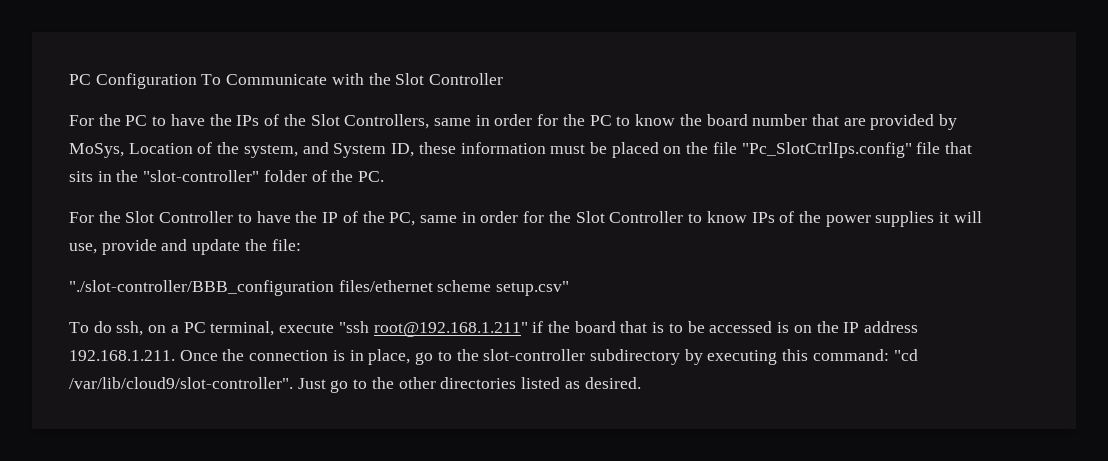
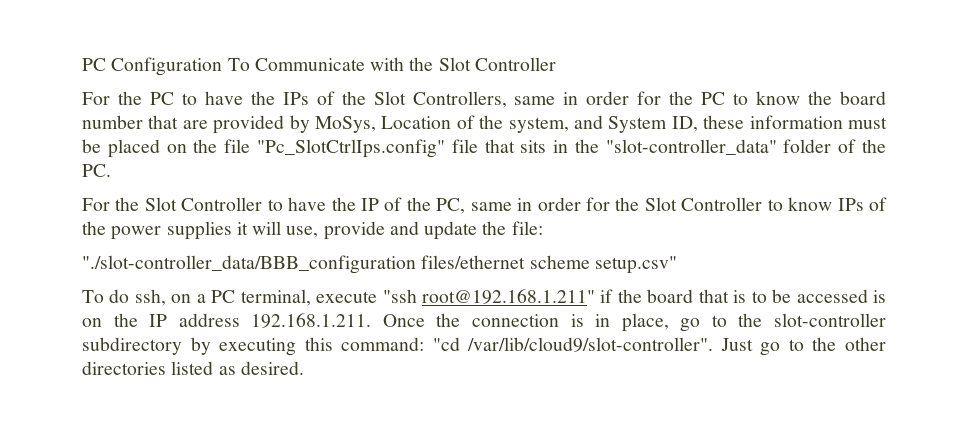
[143,170,260,182] "slot-controller" -> [605,139,777,155] "slot-controller_data"
[69,280,334,296] "./slot-controller/BBB_configuration -> [82,255,416,274] "./slot-controller_data/BBB_configuration

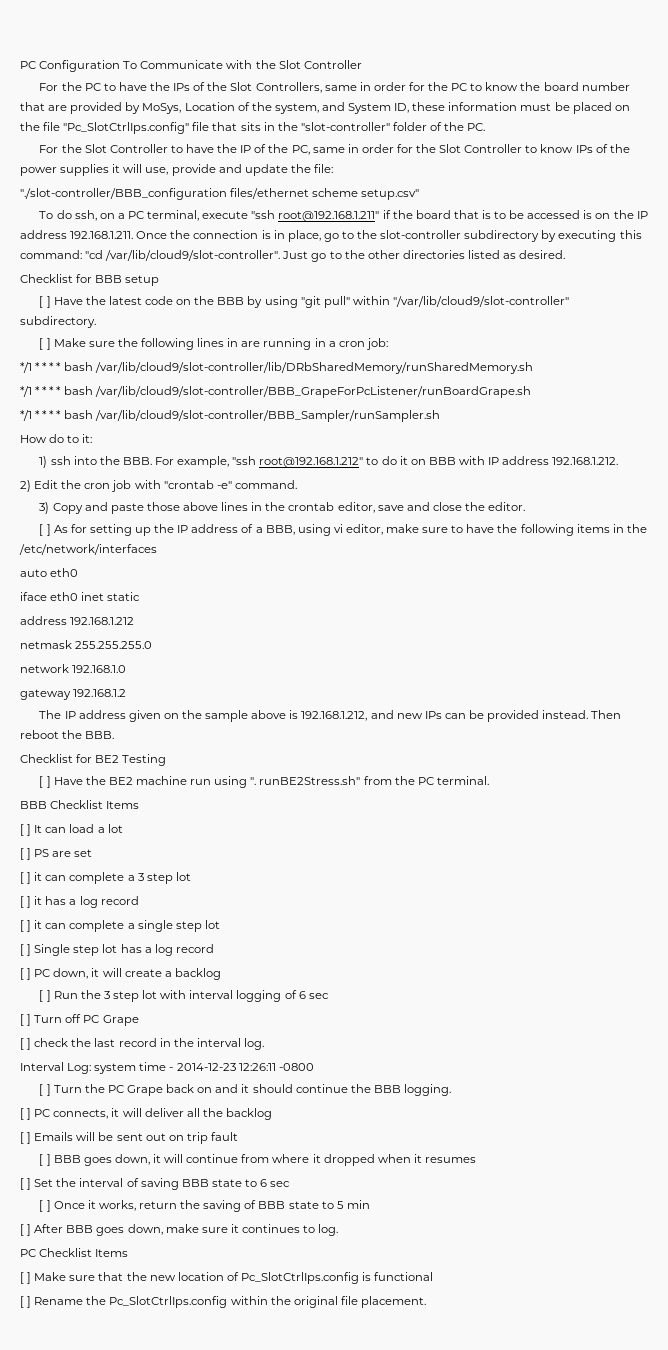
[605,139,777,155] "slot-controller_data" -> [300,122,390,131] "slot-controller"
[82,255,416,274] "./slot-controller_data/BBB_configuration -> [20,188,227,200] "./slot-controller/BBB_configuration
(304, 368) none -> [20,274,160,286] [39,296,569,308] [20,316,96,328] [39,338,388,350] [20,362,533,374] [20,386,531,398] [20,410,440,422] [20,434,93,443] [39,456,619,468] [20,480,297,492] [39,502,526,514] [39,524,647,536] [19,544,157,555] [20,568,79,577] [20,592,141,601] [20,616,135,625] [20,640,153,649] [20,664,127,673] [20,689,127,700] [39,710,622,722] [20,730,115,739] [20,754,167,766] [39,776,489,788] [20,800,140,809] [20,824,123,836] [20,848,93,860] [20,872,191,884] [20,896,139,908] [20,920,220,932] [20,944,214,956] [20,968,221,980] [39,990,329,1002] [20,1014,139,1026] [20,1038,264,1050] [20,1062,314,1074] [39,1084,451,1096] [20,1108,272,1120] [20,1132,238,1144] [39,1154,476,1166] [20,1178,291,1190] [39,1200,370,1212] [20,1224,339,1236] [20,1248,129,1257] [20,1272,434,1284] [20,1296,426,1308] // Checklist for BBB setup // [ ] Have the latest code on the BBB by using "git pull" within "/var/lib/cloud9/slot-controller" subdirectory. // [ ] Make sure the following lines in are running in a cron job: // */1 * * * * bash /var/lib/cloud9/slot-controller/lib/DRbSharedMemory/runSharedMemory.sh // */1 * * * * bash /var/lib/cloud9/slot-controller/BBB_GrapeForPcListener/runBoardGrape.sh // */1 * * * * bash /var/lib/cloud9/slot-controller/BBB_Sampler/runSampler.sh // How do to it: // 1) ssh into the BBB. For example, "ssh root@192.168.1.212" to do it on BBB with IP address 192.168.1.212. // 2) Edit the cron job with "crontab -e" command. // 3) Copy and paste those above lines in the crontab editor, save and close the editor. // [ ] As for setting up the IP address of a BBB, using vi editor, make sure to have the following items in the /etc/network/interfaces // auto eth0 // iface eth0 inet static // address 192.168.1.212 // netmask 255.255.255.0 // network 192.168.1.0 // gateway 192.168.1.2 // The IP address given on the sample above is 192.168.1.212, and new IPs can be provided instead. Then reboot the BBB. // Checklist for BE2 Testing // [ ] Have the BE2 machine run using ". runBE2Stress.sh" from the PC terminal. // BBB Checklist Items // [ ] It can load a lot // [ ] PS are set // [ ] it can complete a 3 step lot // [ ] it has a log record // [ ] it can complete a single step lot // [ ] Single step lot has a log record // [ ] PC down, it will create a backlog // [ ] Run the 3 step lot with interval logging of 6 sec // [ ] Turn off PC Grape // [ ] check the last record in the interval log. // Interval Log: system time - 2014-12-23 12:26:11 -0800 // [ ] Turn the PC Grape back on and it should continue the BBB logging. // [ ] PC connects, it will deliver all the backlog // [ ] Emails will be sent out on trip fault // [ ] BBB goes down, it will continue from where it dropped when it resumes // [ ] Set the interval of saving BBB state to 6 sec // [ ] Once it works, return the saving of BBB state to 5 min // [ ] After BBB goes down, make sure it continues to log. // PC Checklist Items // [ ] Make sure that the new location of Pc_SlotCtrlIps.config is functional // [ ] Rename the Pc_SlotCtrlIps.config within the original file placement.

